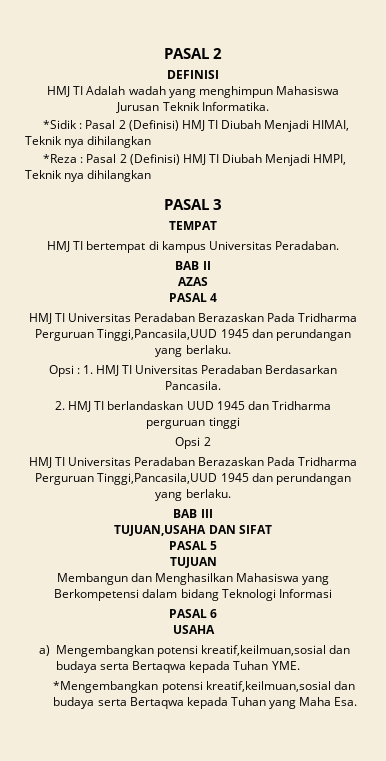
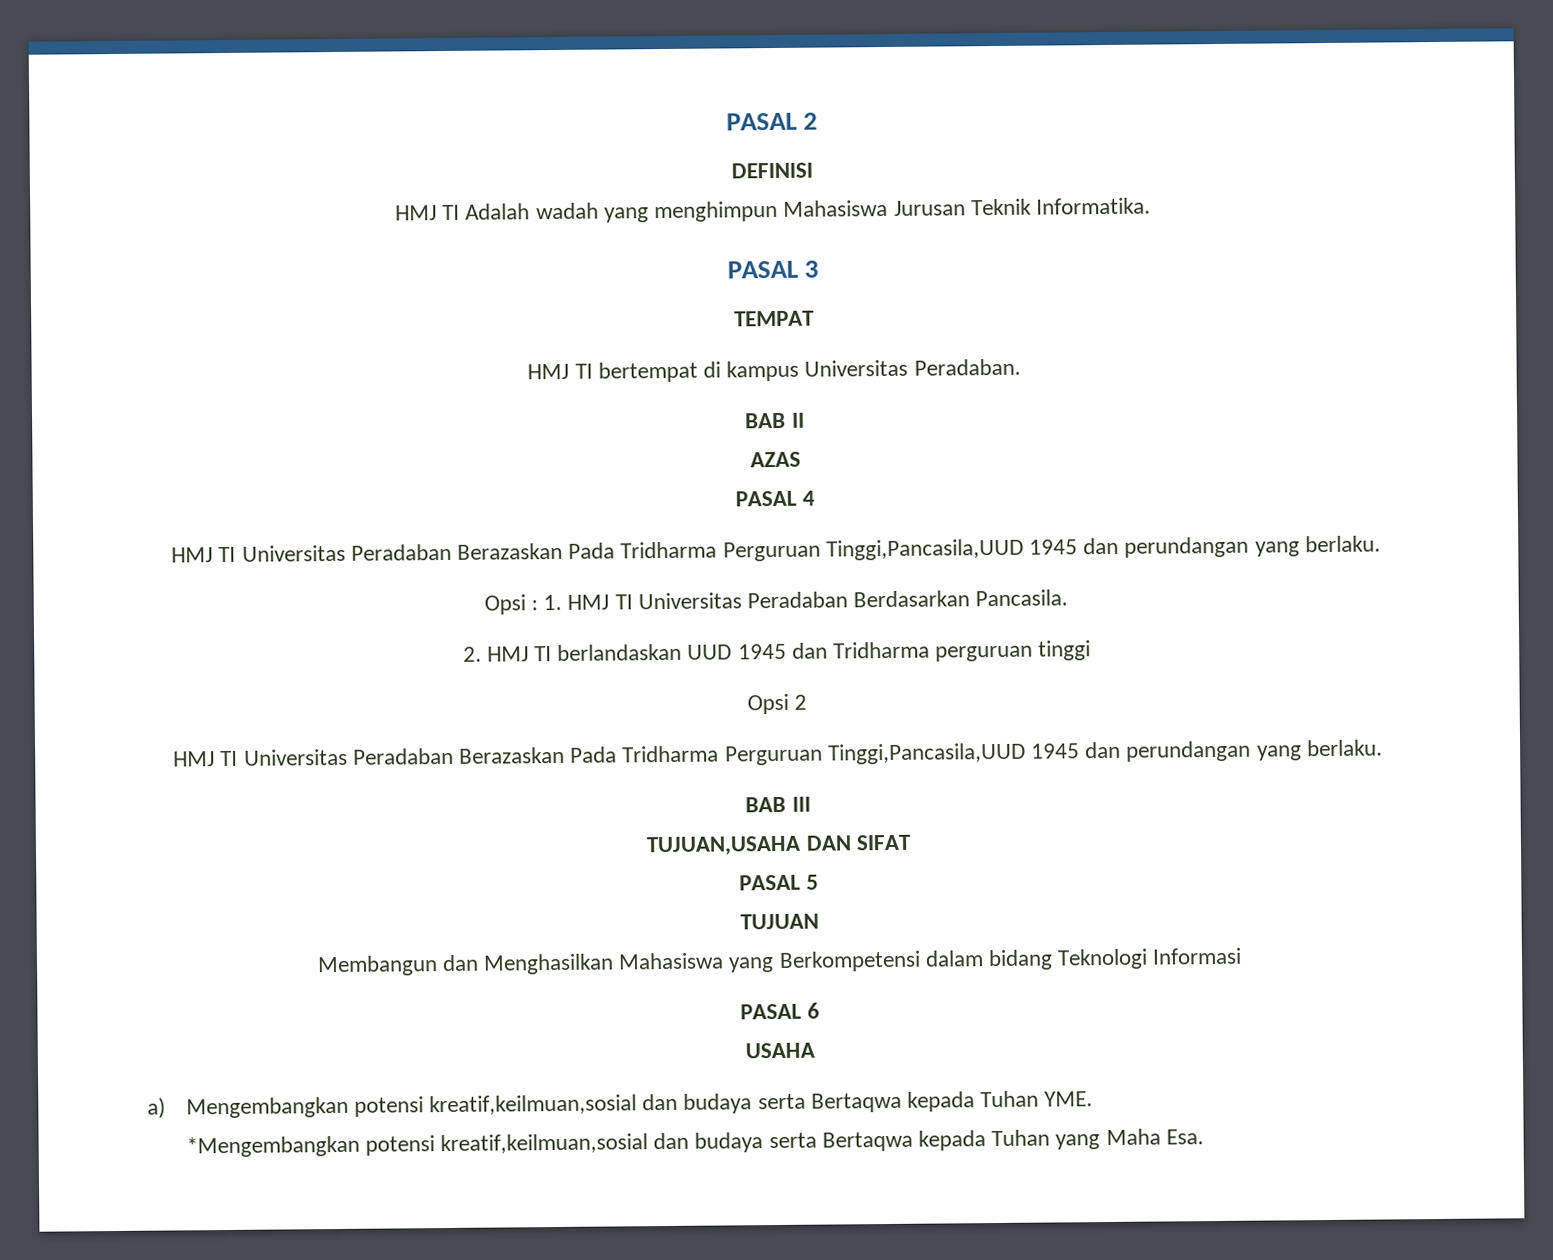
[43,120,350,132] [25,136,152,148] [43,154,347,166] [25,170,152,182] // *Sidik : Pasal 2 (Definisi) HMJ TI Diubah Menjadi HIMAI, Teknik nya dihilangkan // *Reza : Pasal 2 (Definisi) HMJ TI Diubah Menjadi HMPI, Teknik nya dihilangkan -> (1151, 206) none

